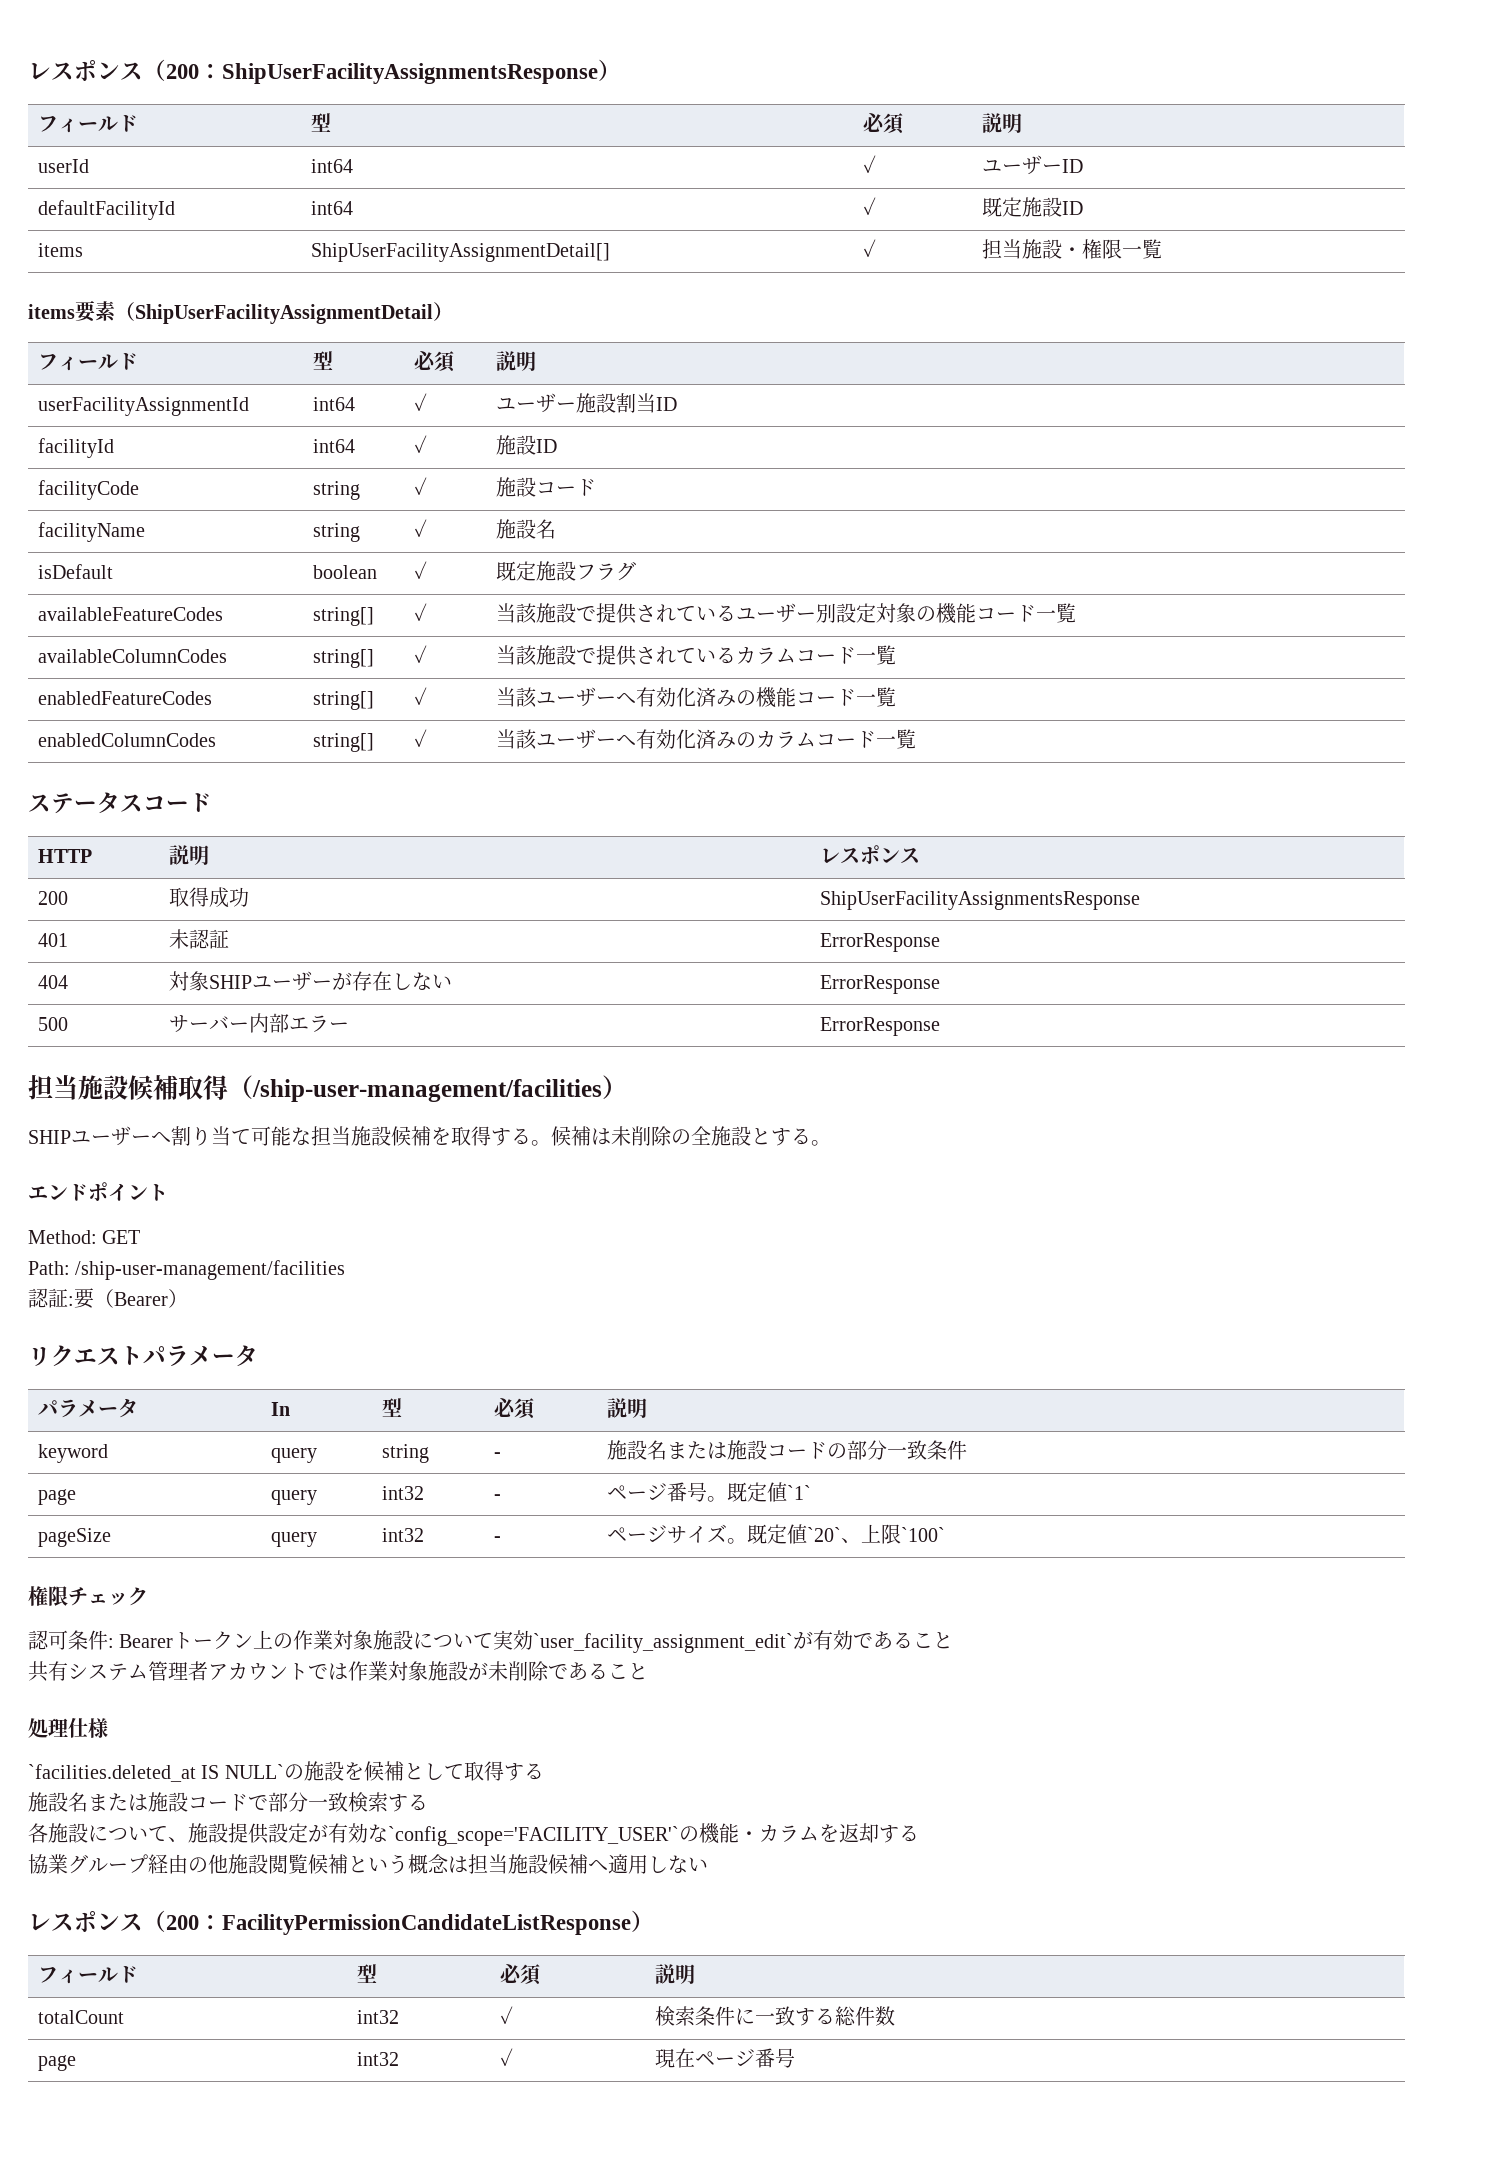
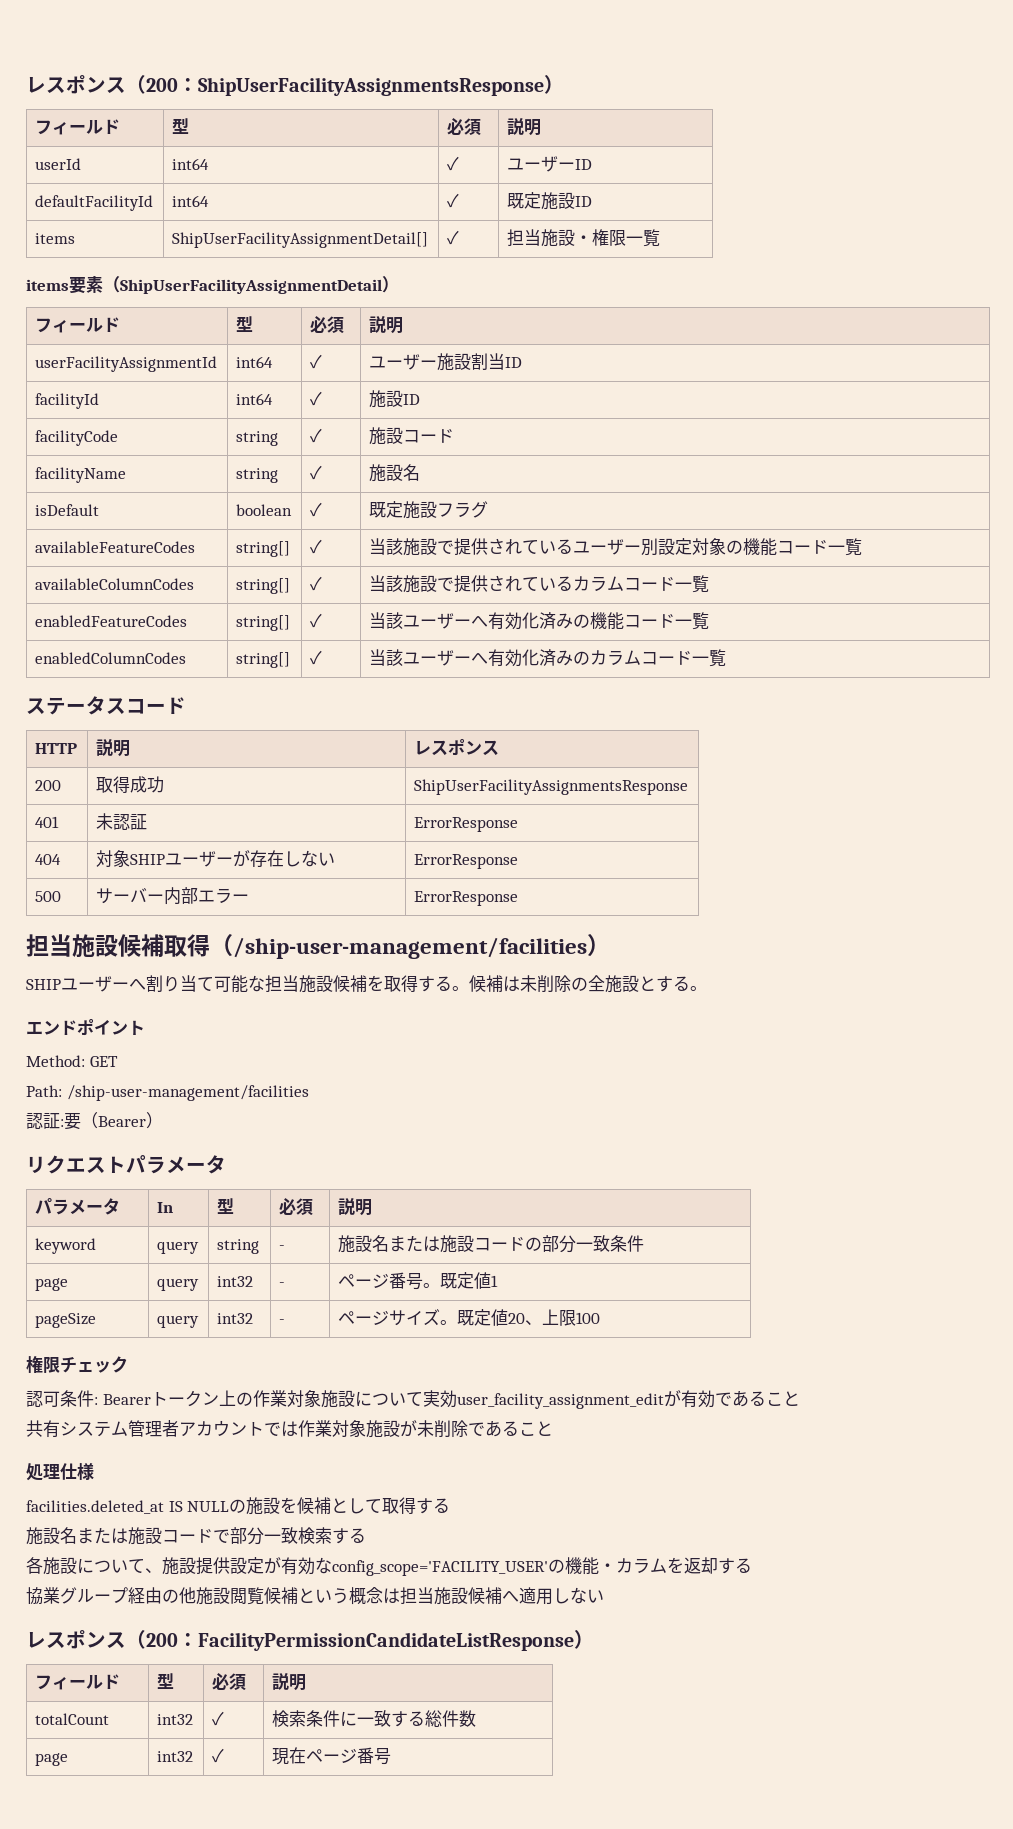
[787,1485,812,1500] `1` -> [491,1275,499,1287] 1
[807,1524,946,1544] `20`、上限`100` -> [508,1309,601,1326] 20、上限100
[533,1633,794,1653] `user_facility_assignment_edit` -> [456,1393,664,1409] user_facility_assignment_edit
[28,1764,284,1782] `facilities.deleted_at IS NULL` -> [26,1500,230,1514] facilities.deleted_at IS NULL
[388,1826,679,1846] `config_scope='FACILITY_USER'` -> [332,1560,548,1576] config_scope='FACILITY_USER'

